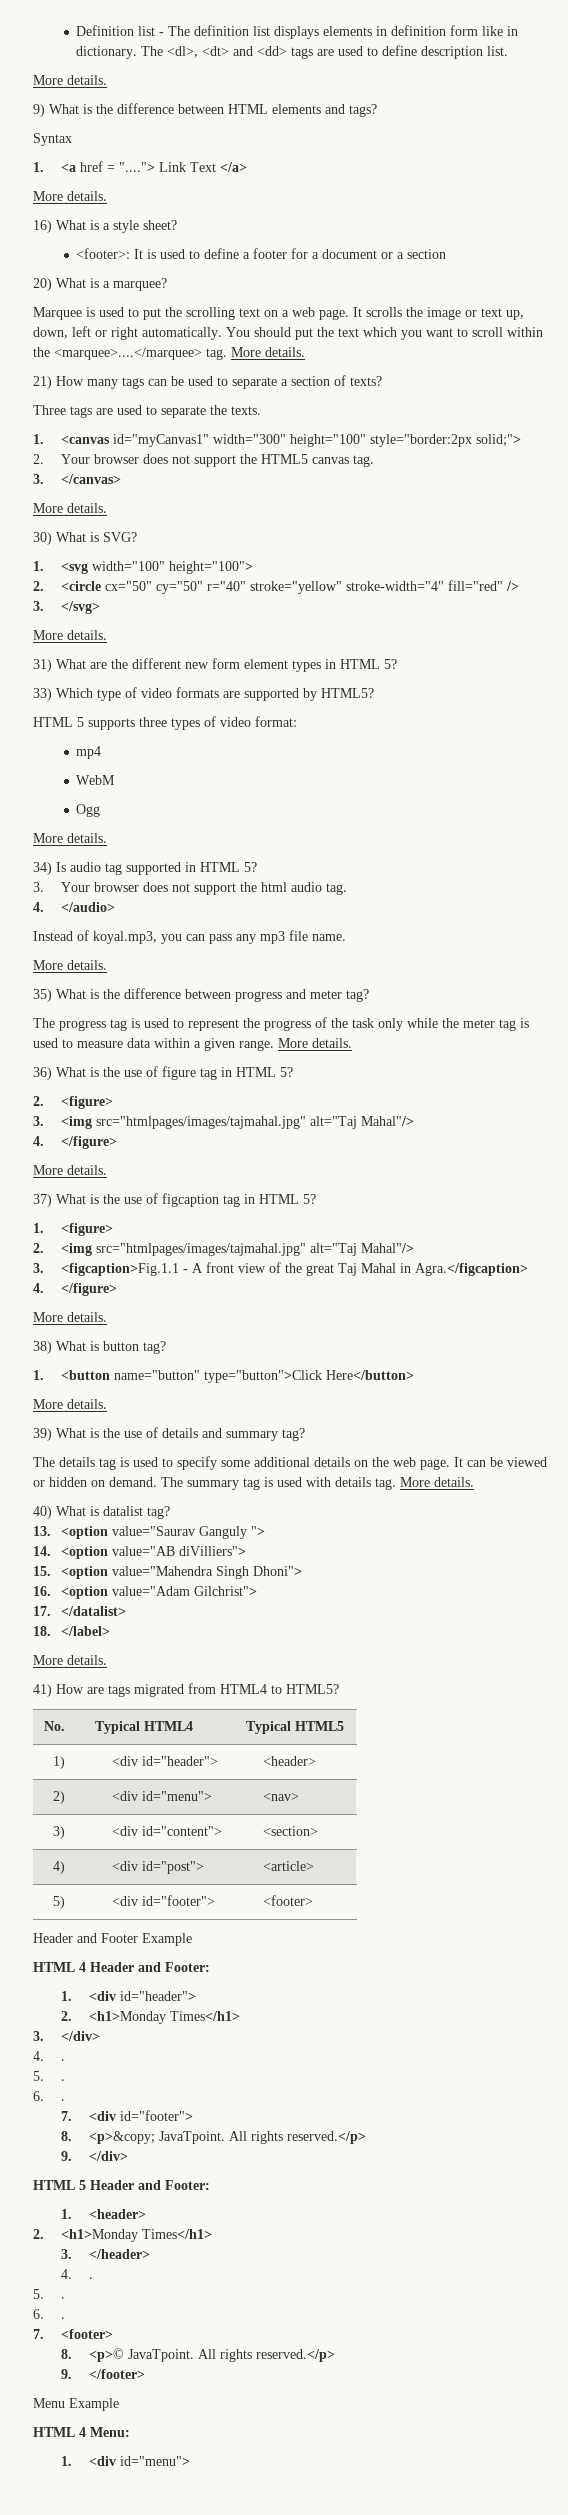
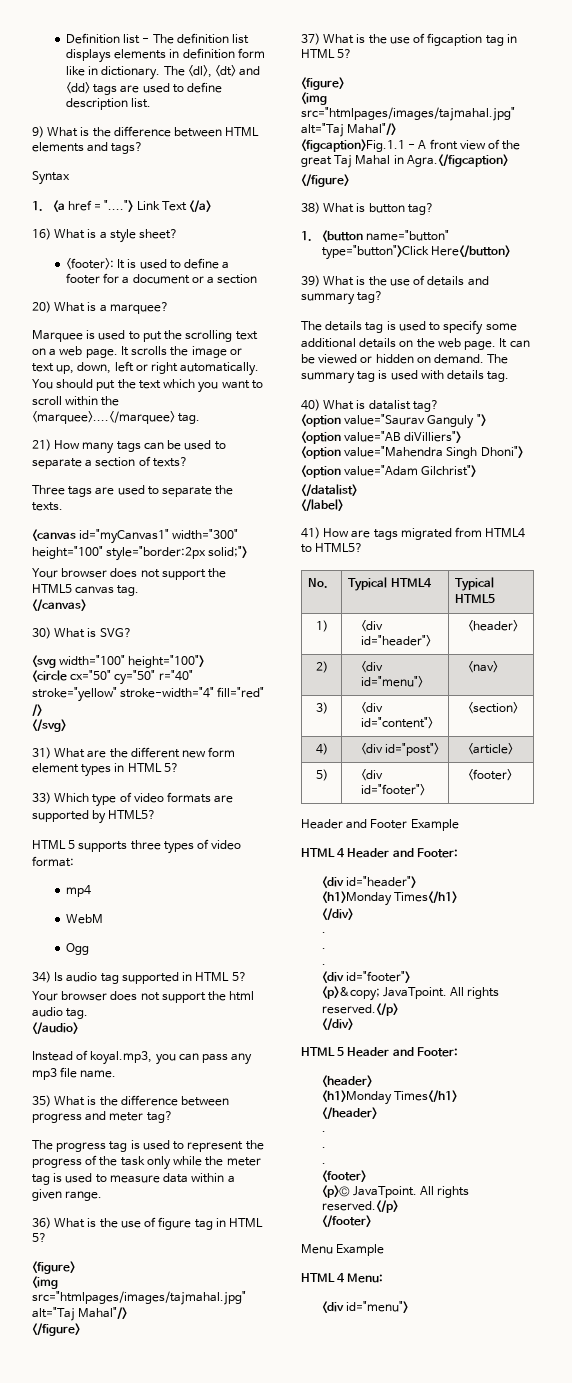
[33,75,107,85] // More details. -> (152, 103) none
[33,191,107,201] // More details. -> (212, 206) none
[231,347,305,357] More details. -> (201, 418) none
[33,434,44,444] 1. -> (63, 506) none
[33,454,44,464] 2. -> (248, 552) none
[33,474,44,484] 3. -> (140, 590) none
[33,503,107,513] // More details. -> (86, 605) none
[33,561,44,571] 1. -> (132, 632) none
[33,581,44,591] 2. -> (205, 661) none
[33,601,44,611] 3. -> (42, 710) none
[33,630,107,640] // More details. -> (66, 725) none
[33,833,107,843] // More details. -> (89, 949) none
[33,882,44,892] 3. -> (247, 976) none
[33,902,44,912] 4. -> (89, 1013) none
[33,960,107,970] // More details. -> (117, 1074) none
[278,1038,352,1048] More details. -> (103, 1196) none
[33,1096,113,1109] [33,1116,414,1129] [33,1136,117,1149] [33,1165,107,1175] 2. <figure> // 3. <img src="htmlpages/images/tajmahal.jpg" alt="Taj Mahal"/> // 4. </figure> // More details. -> [32,1261,75,1274] [32,1276,58,1289] [32,1291,246,1305] [32,1307,128,1321] [32,1323,80,1336] <figure> // <img src="htmlpages/images/tajmahal.jpg" alt="Taj Mahal"/> // </figure>
[33,1223,113,1236] [33,1243,414,1256] [33,1263,44,1273] 1. <figure> // 2. <img src="htmlpages/images/tajmahal.jpg" alt="Taj Mahal"/> // 3. -> [301,77,344,90] [301,92,327,105] [301,107,515,121] [301,123,397,137] <figure> // <img src="htmlpages/images/tajmahal.jpg" alt="Taj Mahal"/> //
[33,1283,117,1296] [33,1312,107,1322] 4. </figure> // More details. -> [301,174,349,187] </figure>
[33,1399,107,1409] // More details. -> (510, 251) none
[400,1477,474,1487] More details. -> (510, 376) none
[33,1526,51,1536] 13. -> (439, 406) none
[33,1546,51,1556] 14. -> (486, 420) none
[33,1566,51,1576] 15. -> (462, 437) none
[33,1586,51,1596] 16. -> (523, 452) none
[33,1606,51,1616] 17. -> (477, 471) none
[33,1626,51,1636] 18. -> (357, 490) none
[33,1655,107,1665] // More details. -> (343, 505) none
[60,1991,72,2001] 1. -> (458, 853) none
[60,2011,240,2024] [33,2031,100,2041] [33,2051,65,2061] [33,2071,65,2081] [33,2091,65,2101] [60,2111,72,2121] 2. <h1>Monday Times</h1> // 3. </div> // 4. . // 5. . // 6. . // 7. -> [321,891,457,906] [321,908,353,920] [321,932,326,933] [321,948,326,949] [321,964,326,965] <h1>Monday Times</h1> // </div> // . // . // . //
[60,2131,72,2141] 8. -> (410, 977) none
[60,2151,72,2161] 9. -> (398, 1009) none
[60,2209,146,2219] [33,2229,212,2242] [60,2249,72,2259] 1. <header> // 2. <h1>Monday Times</h1> // 3. -> [321,1075,372,1087] [321,1090,457,1105] <header> // <h1>Monday Times</h1> //
[60,2269,93,2279] [33,2289,65,2299] [33,2309,65,2319] [33,2329,113,2339] [60,2349,72,2359] 4. . // 5. . // 6. . // 7. <footer> // 8. -> [321,1131,326,1132] [321,1147,326,1148] [321,1163,326,1164] [321,1170,366,1182] . // . // . // <footer> //
[60,2369,72,2379] 9. -> (398, 1206) none
[60,2456,72,2466] 1. -> (384, 1278) none

